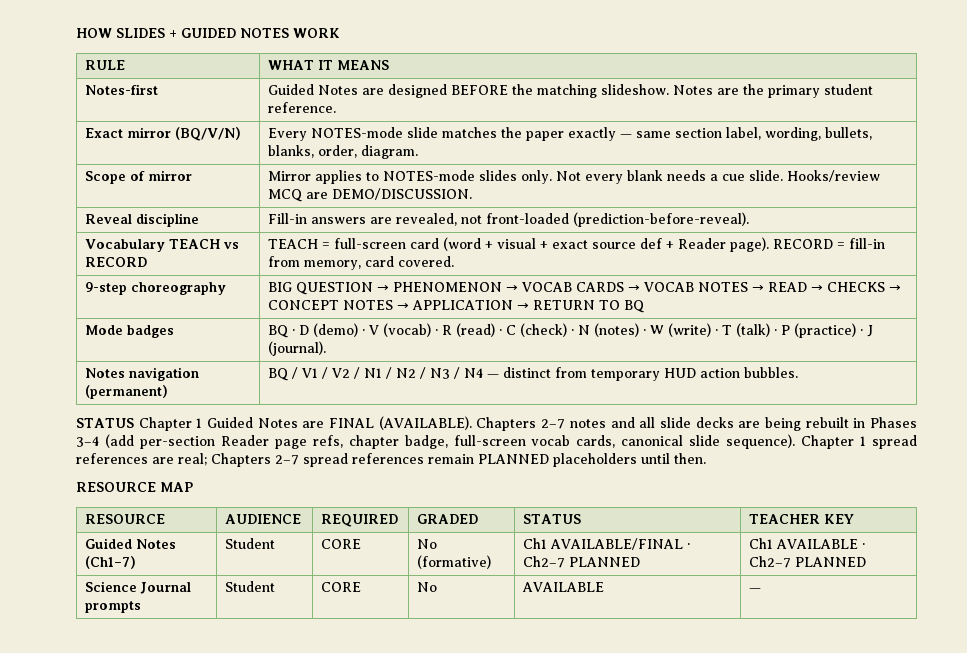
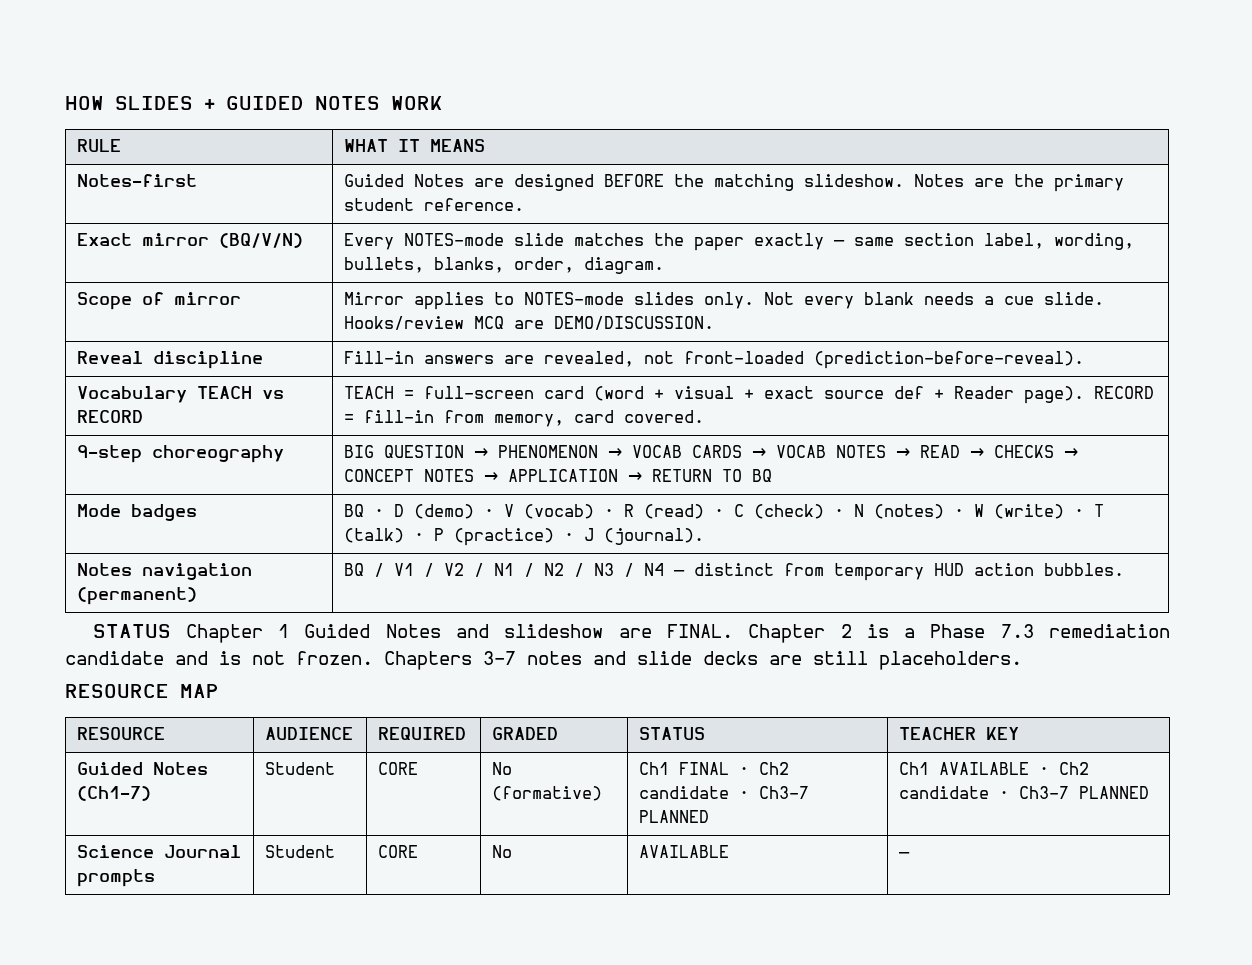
[302,416,566,431] are FINAL (AVAILABLE). Chapters 2–7 -> [456,624,1170,643] [65,651,516,670] and slideshow are FINAL. Chapter 2 is a Phase 7.3 remediation candidate and is not frozen. Chapters 3–7
[639,417,656,428] all -> (626, 658) none
[764,417,918,431] [76,434,917,449] [76,453,706,467] being rebuilt in Phases 3–4 (add per-section Reader page refs, chapter badge, full-screen vocab cards, canonical slide sequence). Chapter 1 spread references are real; Chapters 2–7 spread references remain PLANNED placeholders until then. -> [813,651,1022,670] still placeholders.
[550,538,691,550] [523,556,566,568] AVAILABLE/FINAL · Ch2–7 -> [679,762,790,775] [639,786,810,799] FINAL · Ch2 candidate · Ch3–7
[749,556,792,568] Ch2–7 -> [1059,762,1090,775] [899,786,1070,799] Ch2 candidate · Ch3–7

